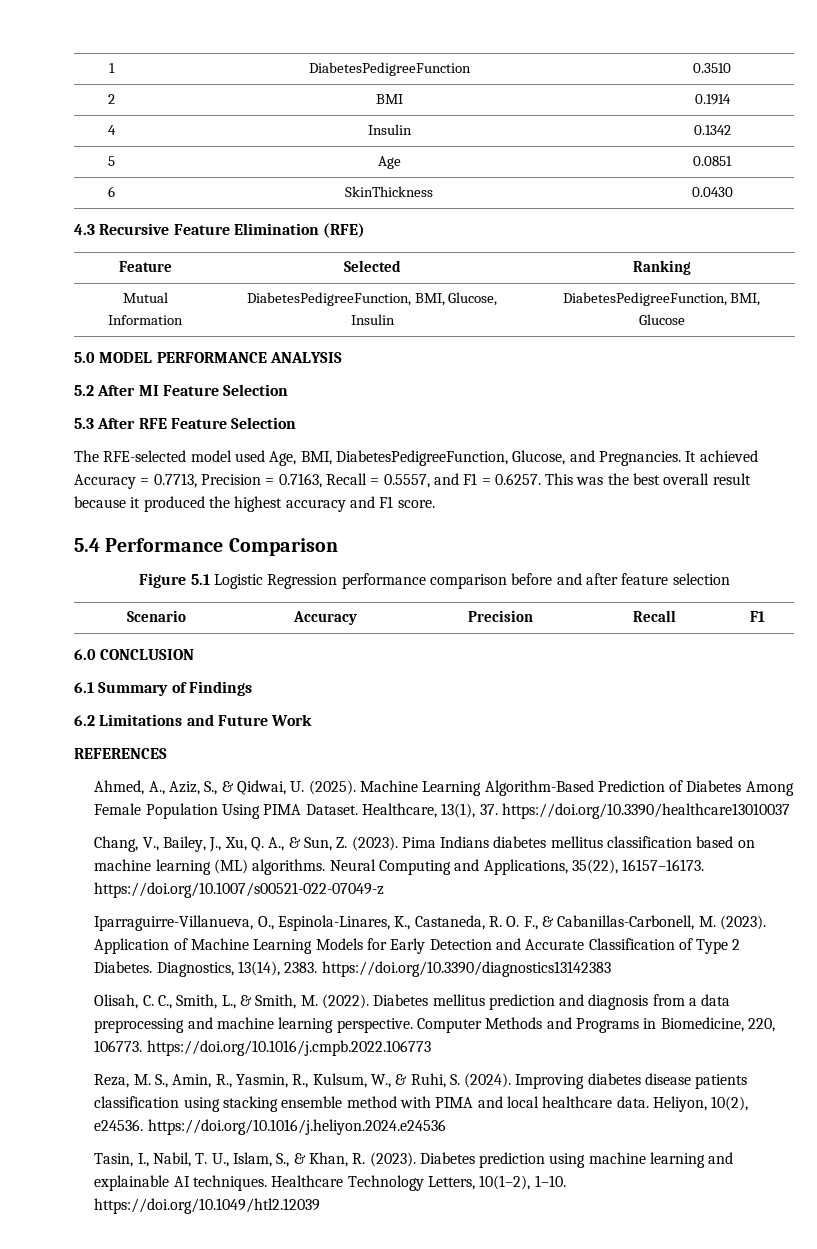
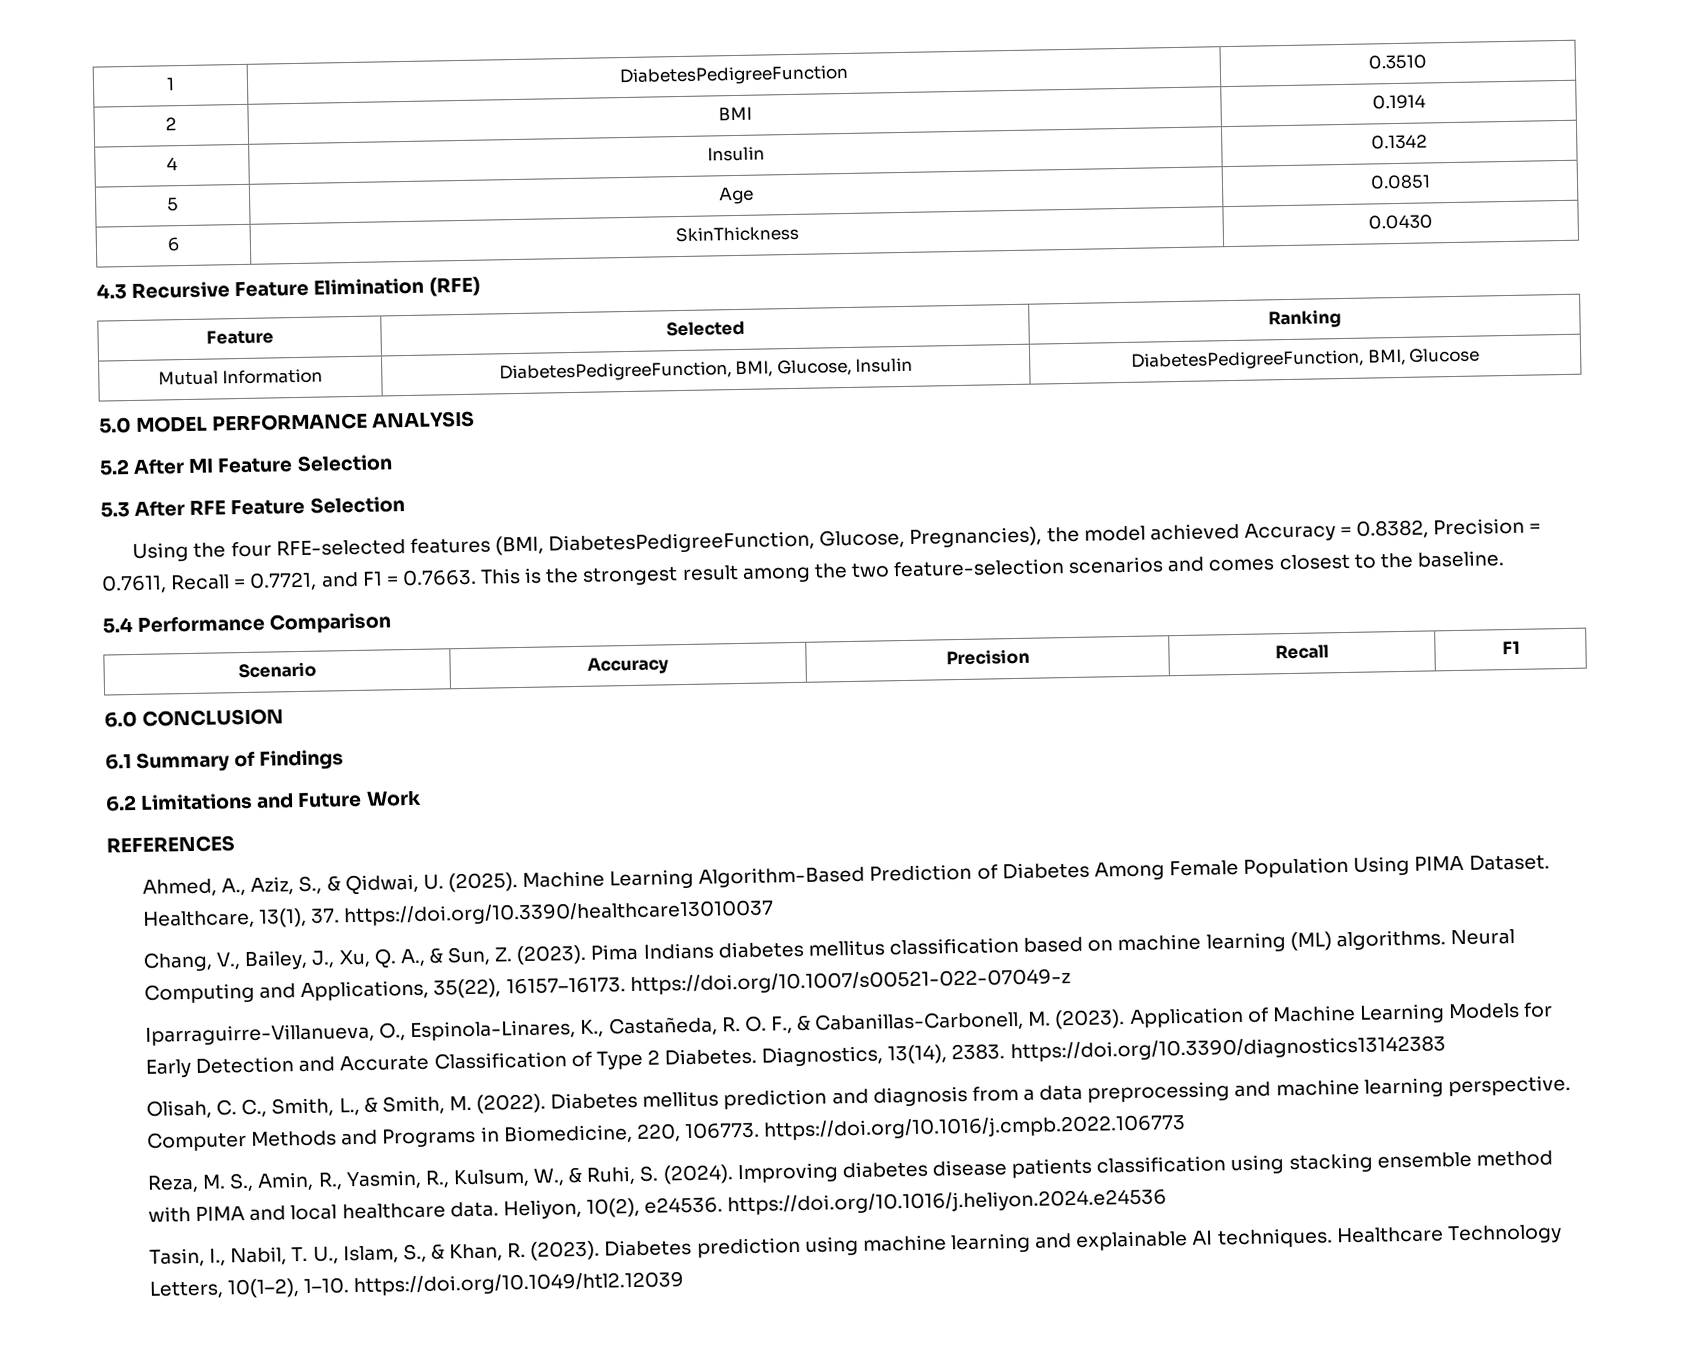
[74,450,697,466] The RFE-selected model used Age, BMI, DiabetesPedigreeFunction, Glucose, and Pregnancies. It -> [132,525,1146,562] Using the four RFE-selected features (BMI, DiabetesPedigreeFunction, Glucose, Pregnancies), the model
[153,473,197,488] 0.7713, -> [1356,519,1430,539] 0.8382,
[278,473,322,488] 0.7163, -> [101,574,167,594] 0.7611,
[383,474,430,488] 0.5557, -> [249,571,318,591] 0.7721,
[494,473,751,485] [74,496,435,512] [74,538,338,556] [139,573,730,589] 0.6257. This was the best overall result because it produced the highest accuracy and F1 score. // 5.4 Performance Comparison // Figure 5.1 Logistic Regression performance comparison before and after feature selection -> [401,550,1504,587] [102,612,392,634] 0.7663. This is the strongest result among the two feature-selection scenarios and comes closest to the baseline. // 5.4 Performance Comparison
[414,915,485,930] Castaneda, -> [608,1016,718,1037] Castañeda,

